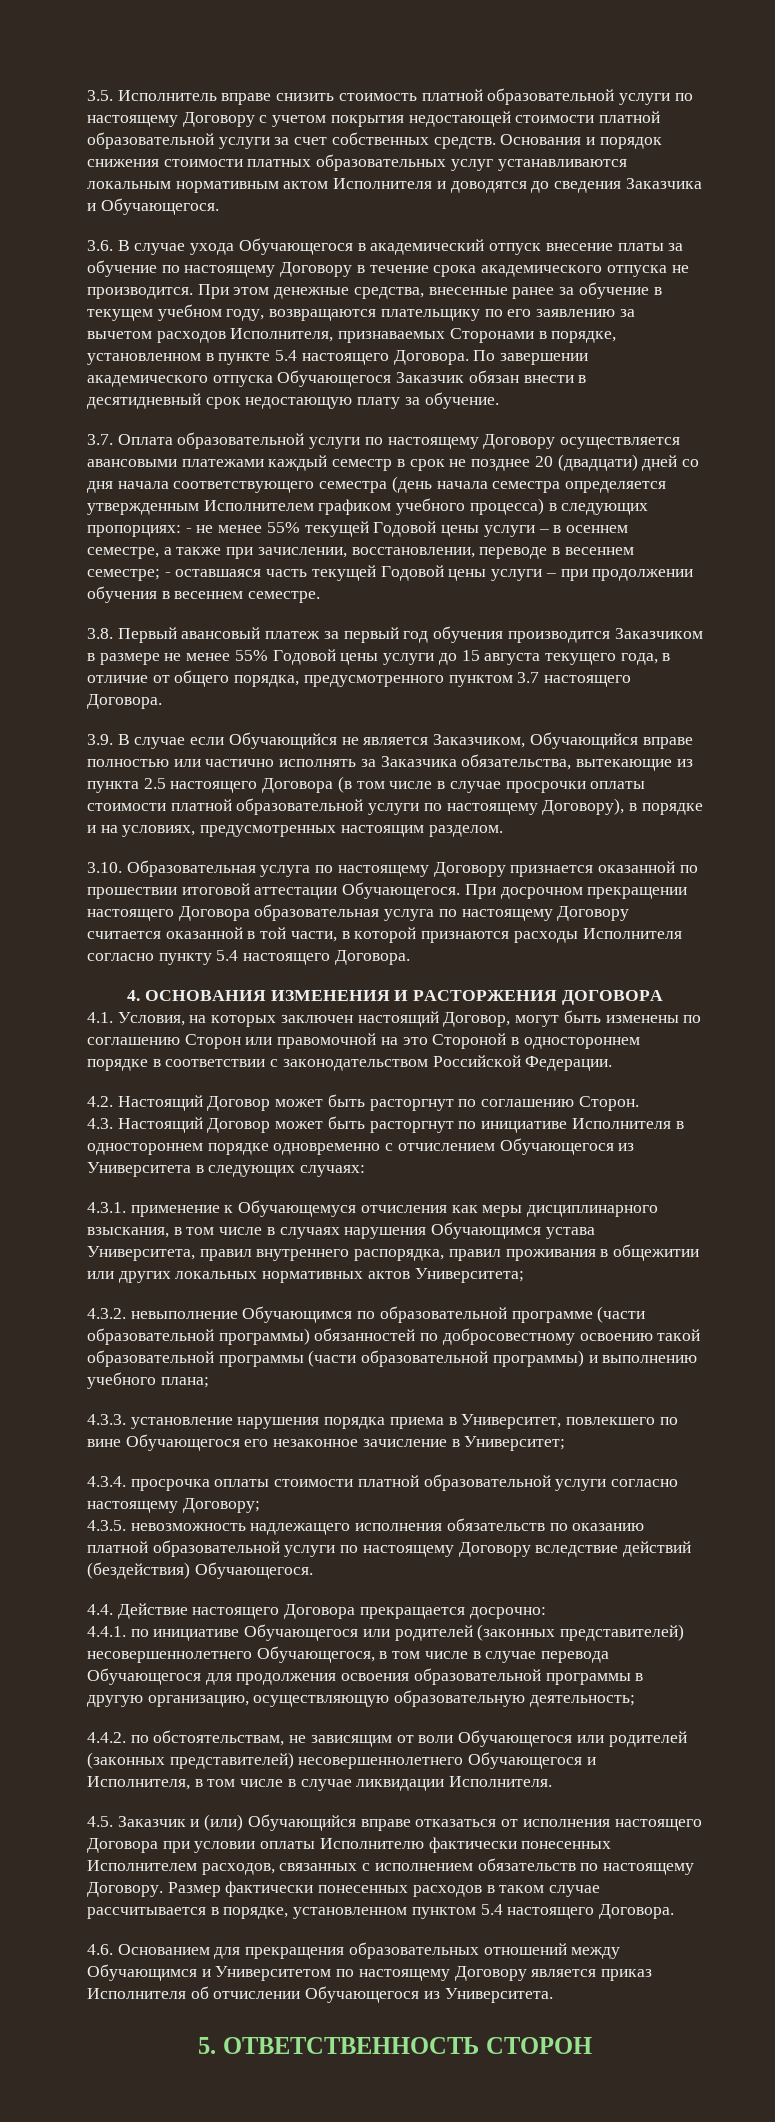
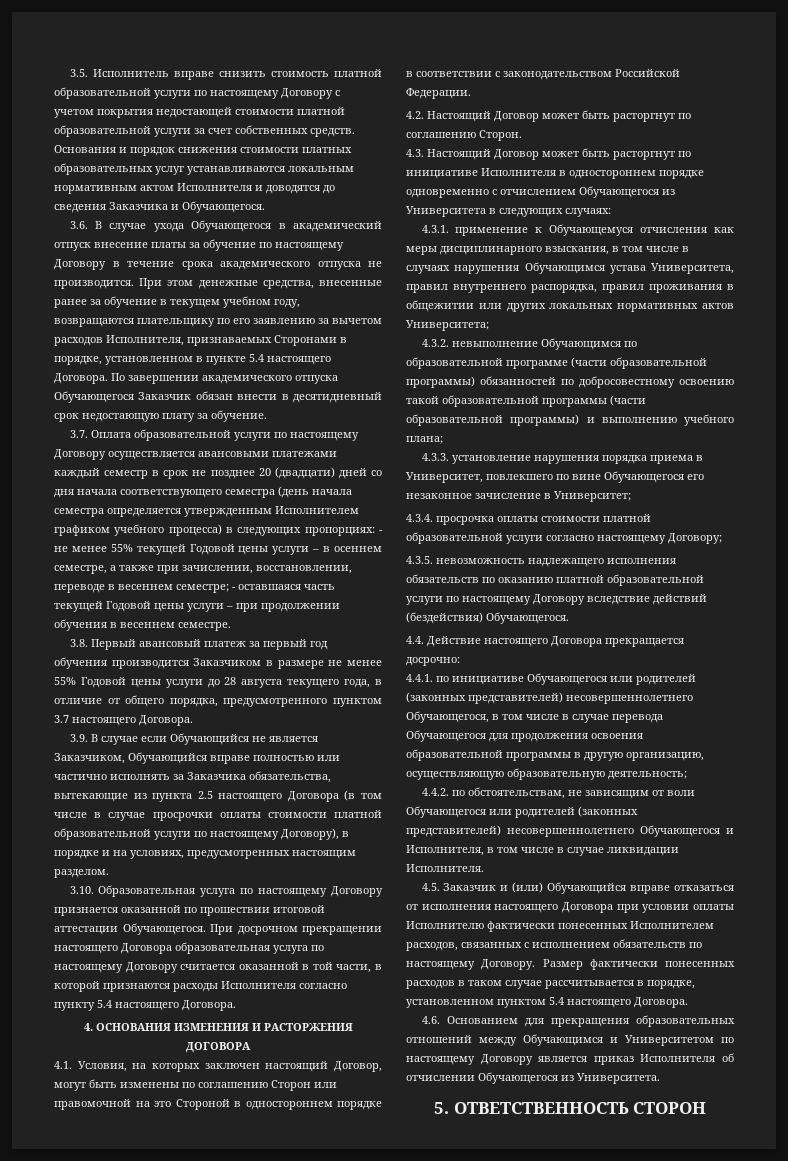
[461,650,480,661] 15 -> [224,677,237,685] 28

